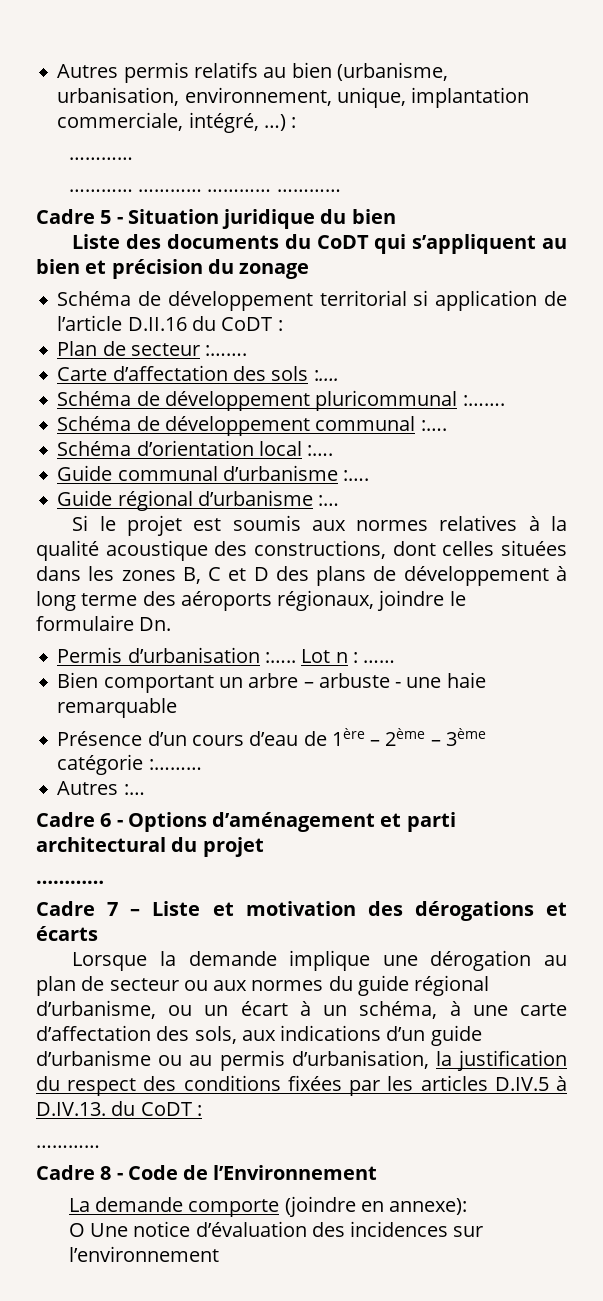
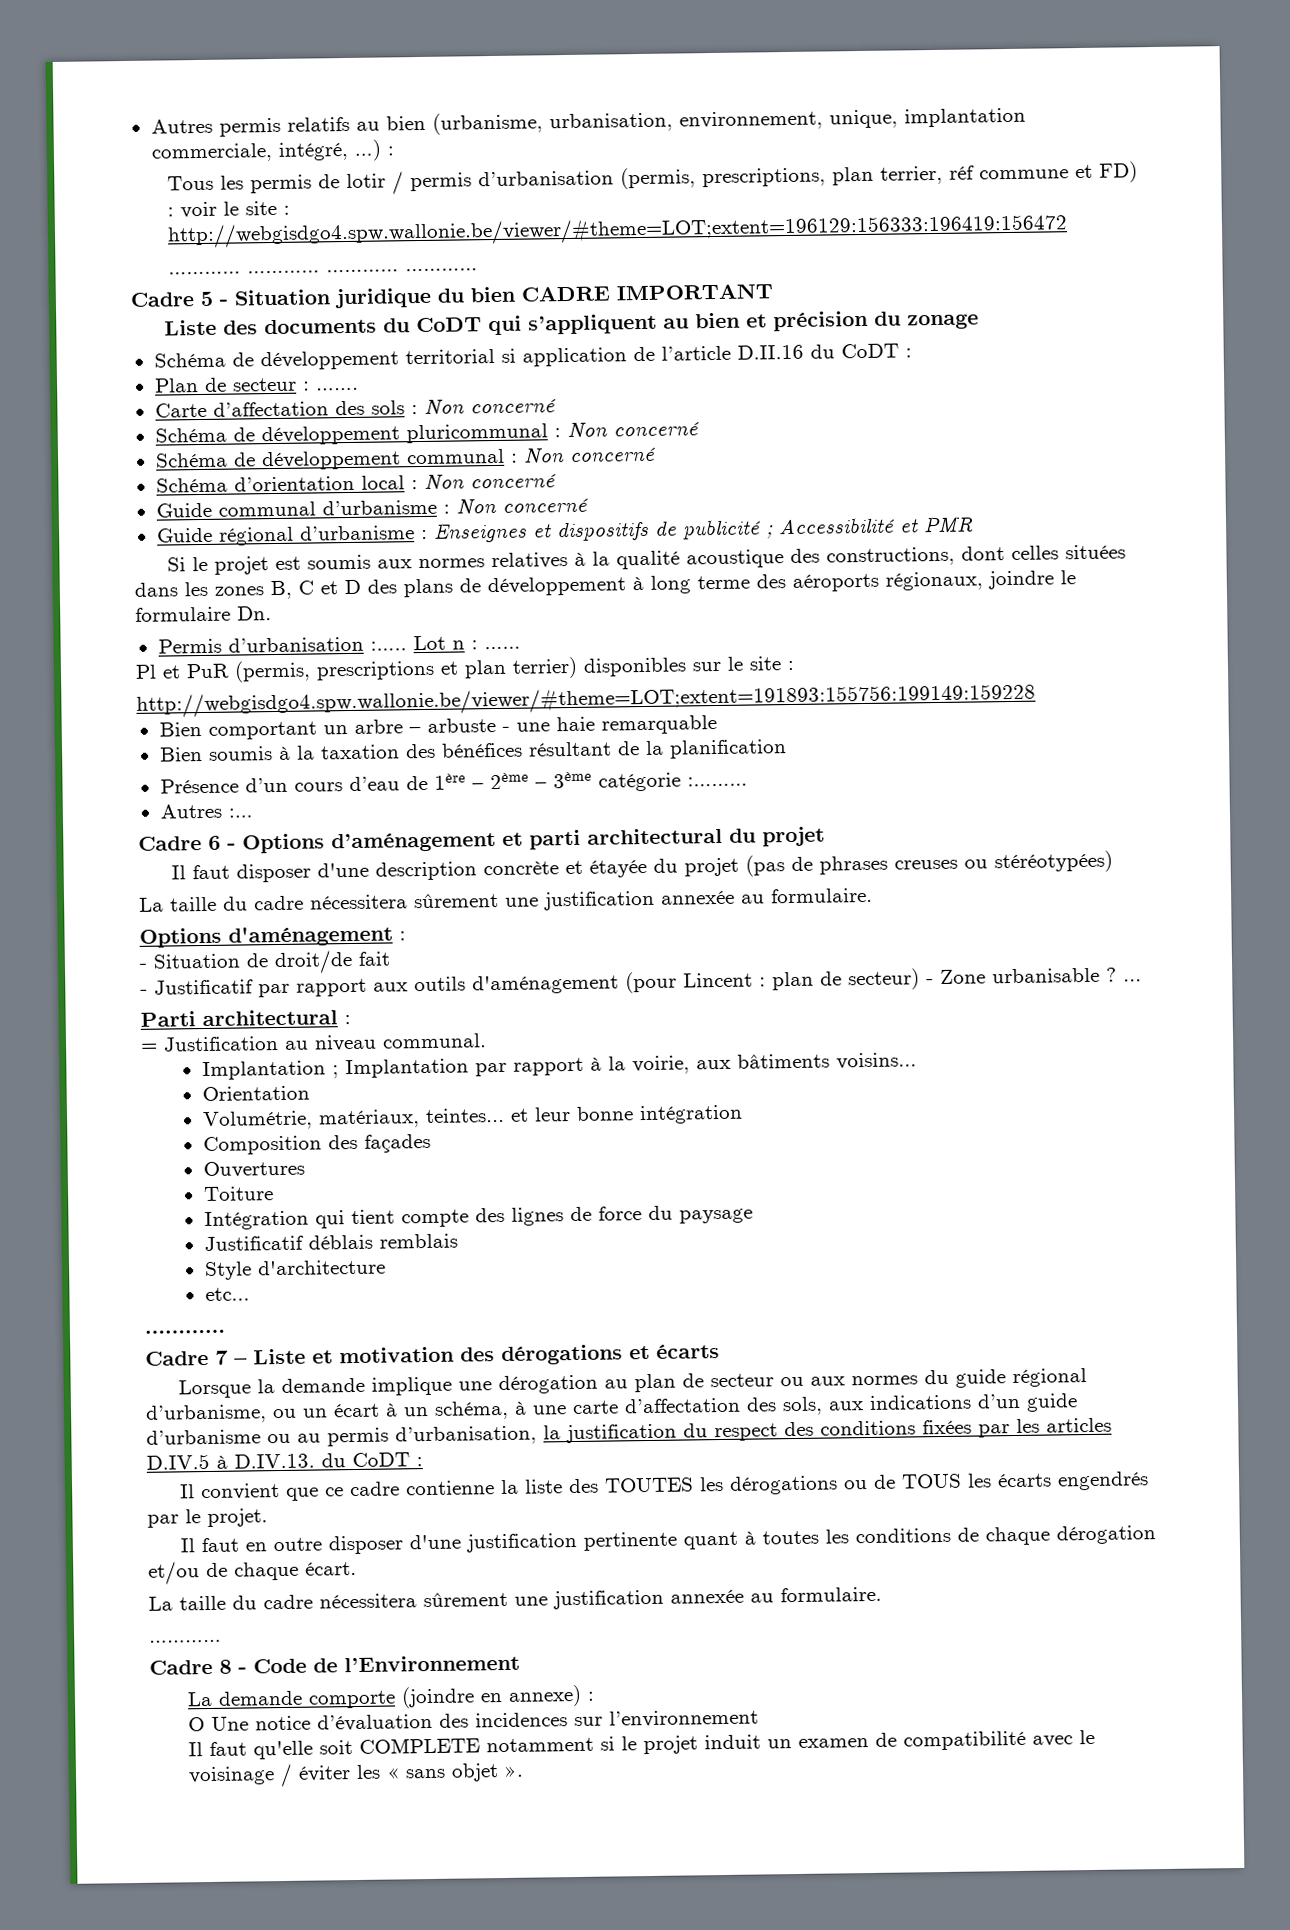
[68,157,133,160] ………… -> [167,161,1139,195] [167,200,291,219] [167,212,1069,249] Tous les permis de lotir / permis d’urbanisation (permis, prescriptions, plan terrier, réf commune et FD) : voir le site : http://webgisdgo4.spw.wallonie.be/viewer/#theme=LOT;extent=196129:156333:196419:156472
(396, 216) none -> [521,283,773,302] CADRE IMPORTANT
[205,345,248,356] :……. -> [302,381,359,391] : …….
[313,370,339,381] :…. -> [410,399,556,415] : Non concerné
[462,395,505,406] :……. -> [553,422,699,439] : Non concerné
[420,420,447,431] :…. -> [510,447,656,464] : Non concerné
[307,445,334,456] :…. -> [410,474,556,490] : Non concerné
[343,470,370,481] :…. -> [442,498,588,515] : Non concerné
[318,495,340,506] :… -> [420,515,974,543] : Enseignes et dispositifs de publicité ; Accessibilité et PMR
(396, 661) none -> [135,656,794,683] [136,681,1036,718] // Pl et PuR (permis, prescriptions et plan terrier) disponibles sur le site : // http://webgisdgo4.spw.wallonie.be/viewer/#theme=LOT;extent=191893:155756:199149:159228
(178, 708) none -> [158,739,787,762] // Bien soumis à la taxation des bénéfices résultant de la planification
(264, 847) none -> [170,850,1113,883] [139,887,873,912] [139,925,406,948] [139,949,390,975] [140,967,1142,998] [140,1009,351,1027] [141,1033,487,1052] [201,1052,917,1081] [201,1085,310,1102] [201,1104,743,1131] [202,1133,431,1156] [202,1160,305,1179] [202,1186,274,1202] [203,1205,753,1231] [203,1233,458,1252] [204,1259,386,1281] [204,1287,250,1302] // Il faut disposer d'une description concrète et étayée du projet (pas de phrases creuses ou stéréotypées) // La taille du cadre nécessitera sûrement une justification annexée au formulaire. // Options d'aménagement : // - Situation de droit/de fait // - Justificatif par rapport aux outils d'aménagement (pour Lincent : plan de secteur) - Zone urbanisable ? ... // Parti architectural : // = Justification au niveau communal. // Implantation ; Implantation par rapport à la voirie, aux bâtiments voisins... // Orientation // Volumétrie, matériaux, teintes... et leur bonne intégration // Composition des façades // Ouvertures // Toiture // Intégration qui tient compte des lignes de force du paysage // Justificatif déblais remblais // Style d'architecture // etc...
(202, 1110) none -> [179,1471,1149,1501] [147,1508,268,1528] [179,1525,1156,1555] [148,1561,357,1585] [148,1586,882,1611] // Il convient que ce cadre contienne la liste des TOUTES les dérogations ou de TOUS les écarts engendrés par le projet. // Il faut en outre disposer d'une justification pertinente quant à toutes les conditions de chaque dérogation et/ou de chaque écart. // La taille du cadre nécessitera sûrement une justification annexée au formulaire.
[389,1198,468,1215] annexe): -> [508,1684,596,1707] annexe) :
(219, 1254) none -> [188,1729,1096,1760] [188,1763,525,1788] // Il faut qu'elle soit COMPLETE notamment si le projet induit un examen de compatibilité avec le voisinage / éviter les « sans objet ».

